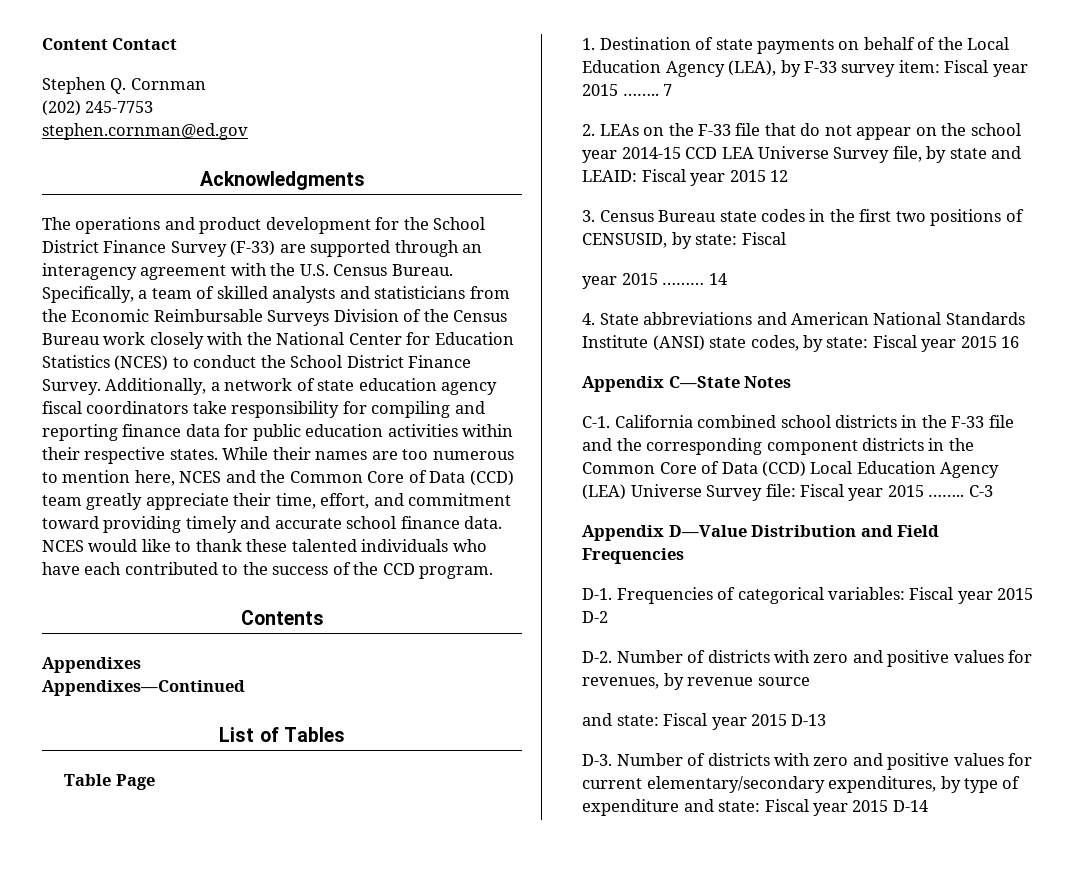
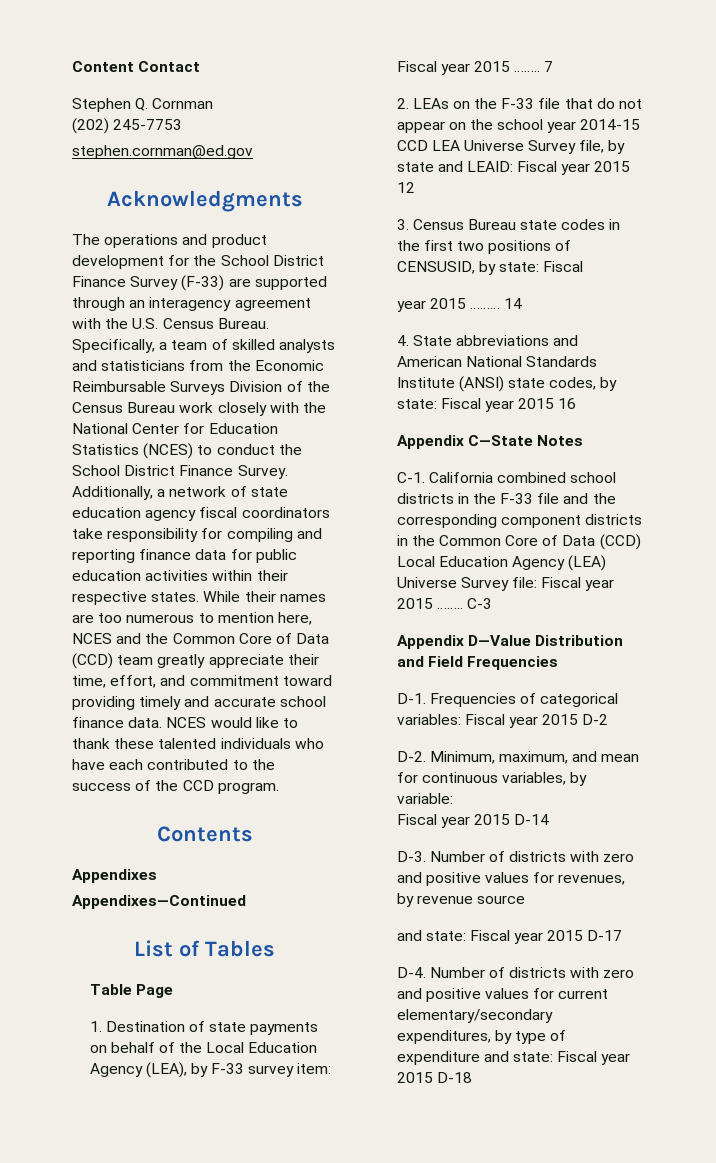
(613, 657) none -> [429,751,640,764] [396,772,588,786] [396,793,453,804] [396,814,550,828] [396,851,426,862] Minimum, maximum, and mean for continuous variables, by variable: // Fiscal year 2015 D-14 // D-3.
[791,714,827,726] [582,754,613,766] D-13 // D-3. -> [587,930,623,941] [396,967,426,978] D-17 // D-4.
[892,800,928,812] D-14 -> [436,1072,472,1083] D-18

